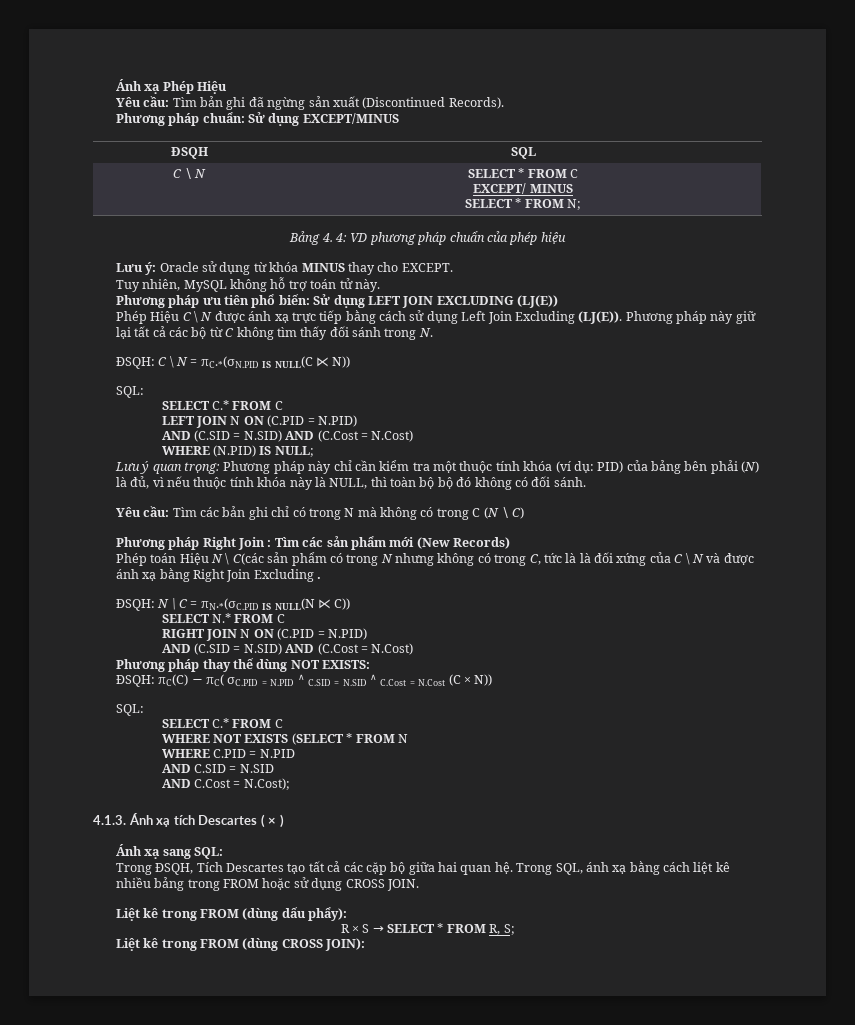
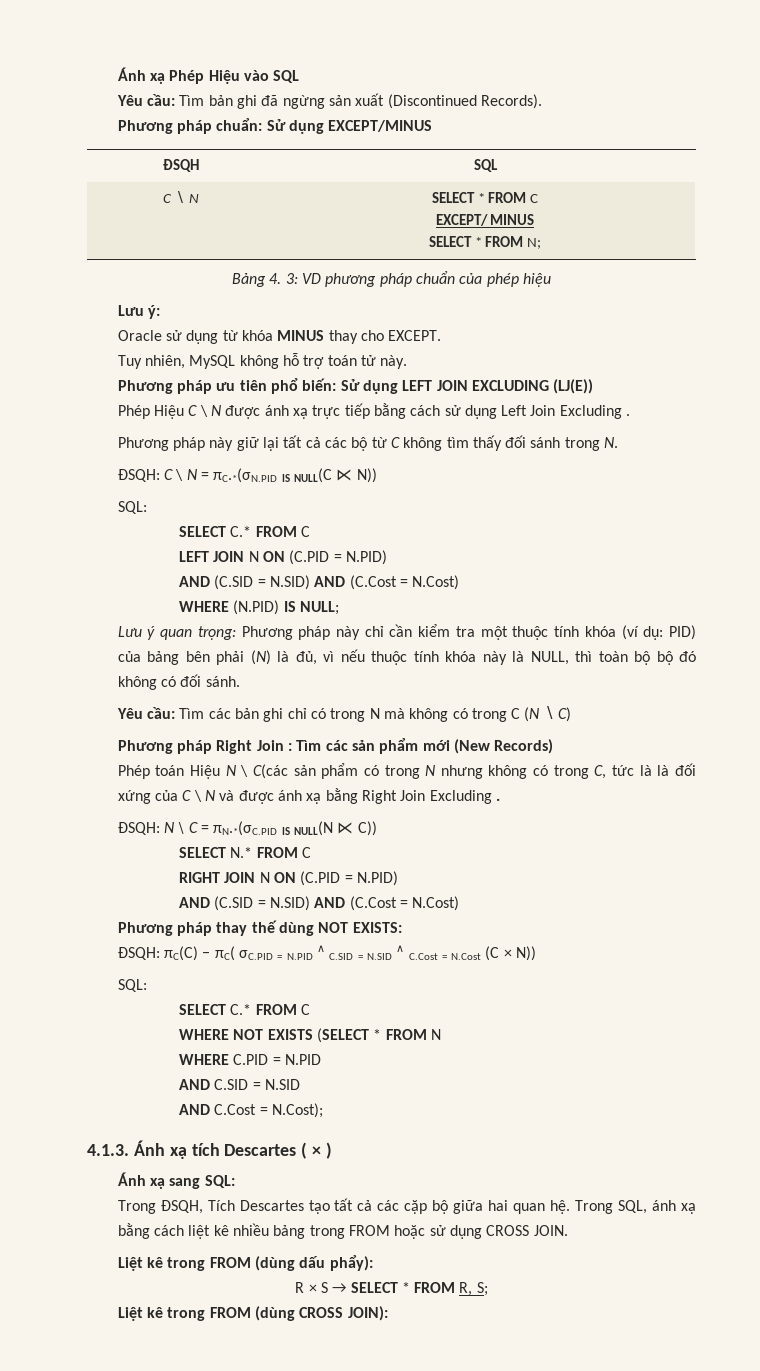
(228, 87) none -> [243,70,300,83] vào SQL
[335,233,348,242] 4: -> [285,273,298,284] 3:
(157, 268) none -> (160, 312) //
[578,311,623,324] (LJ(E)). -> [626,414,631,416] . //

